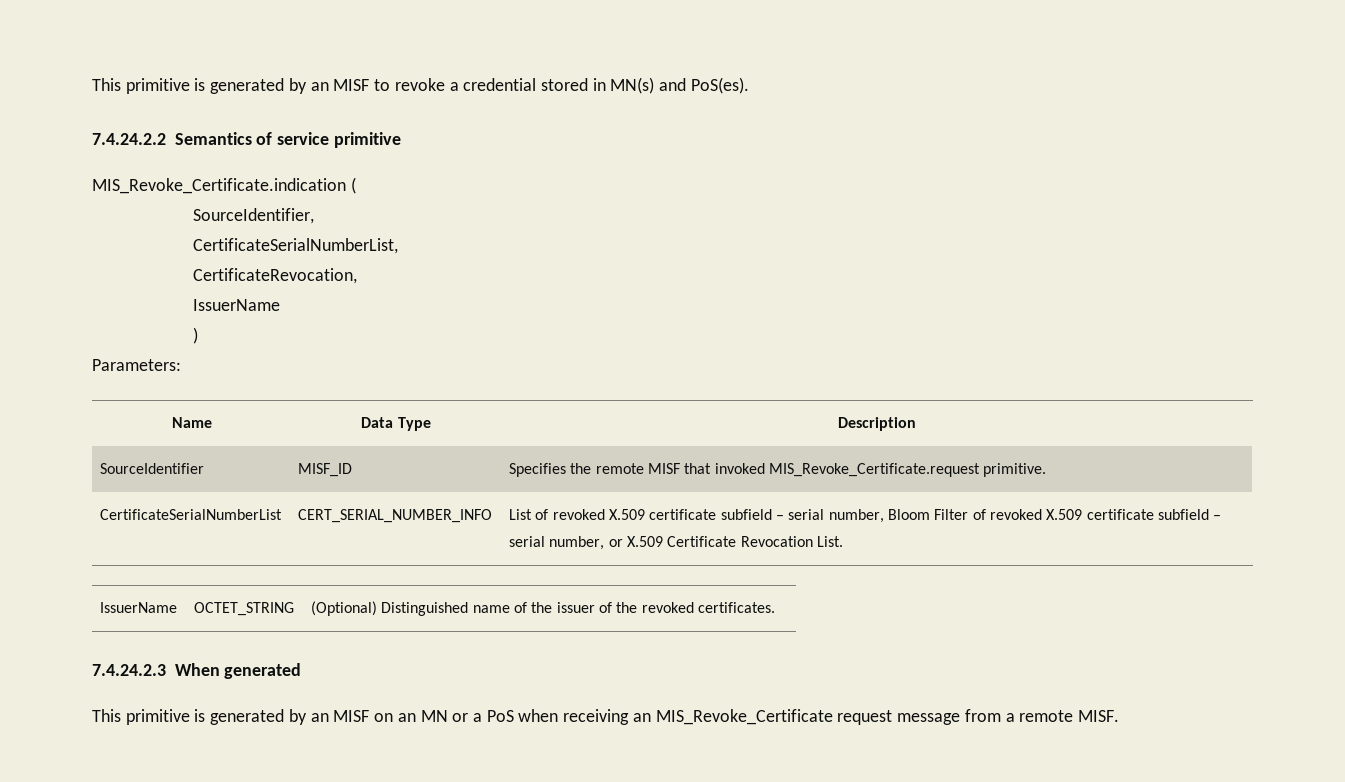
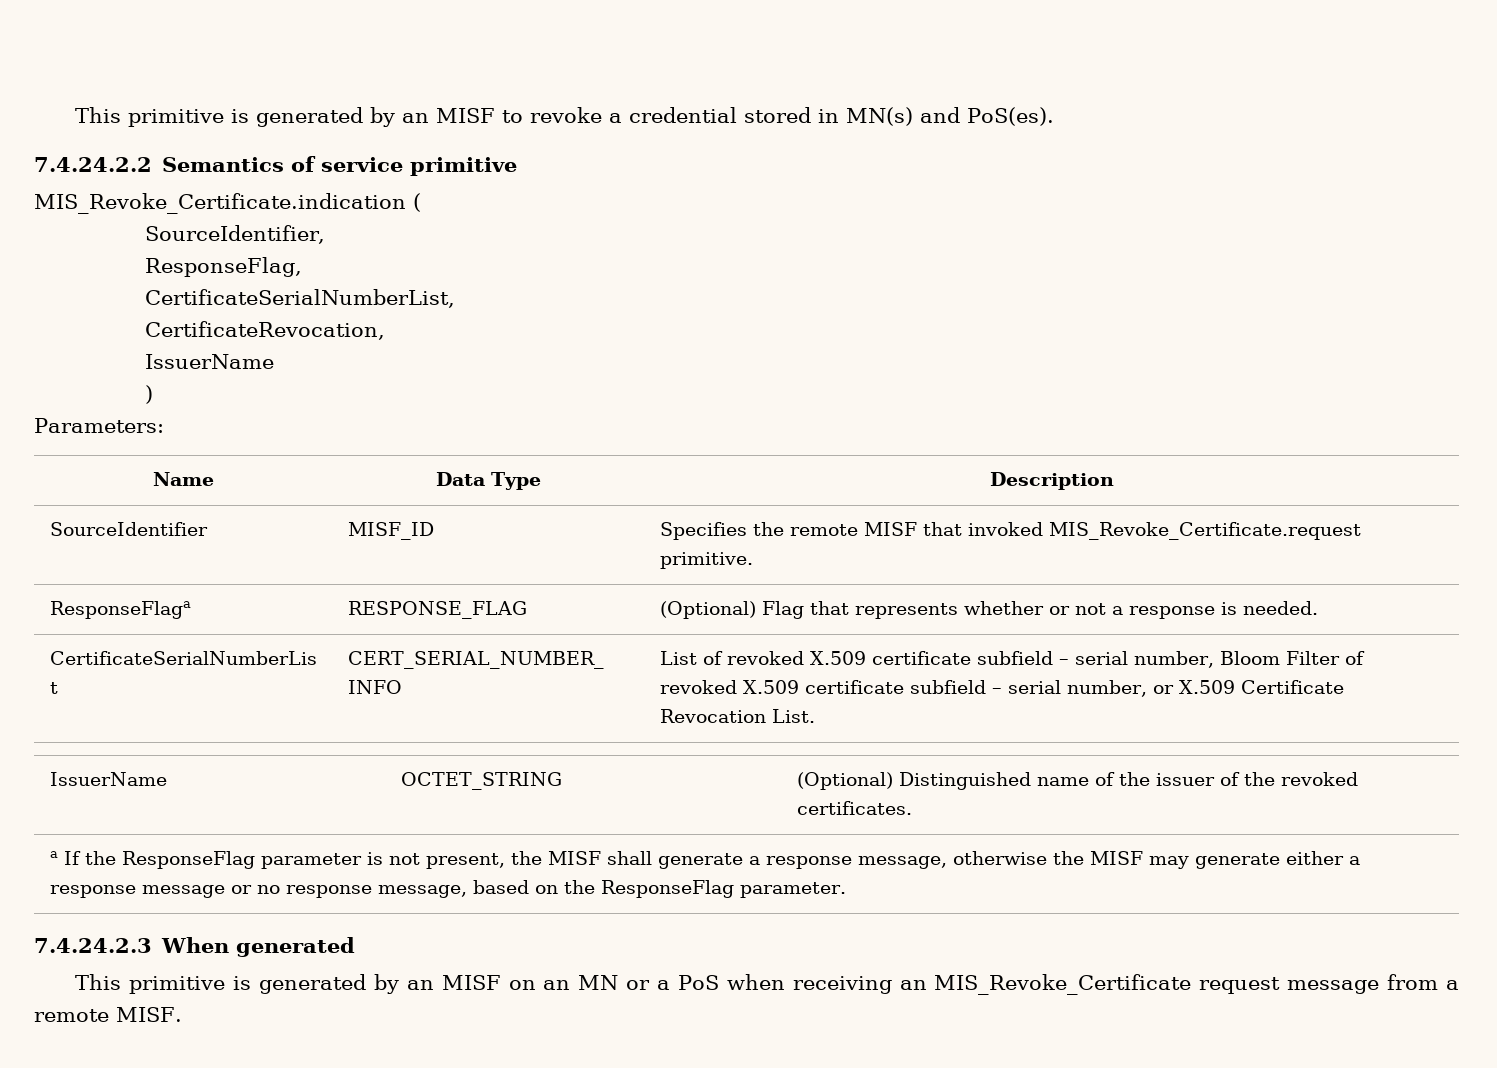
(314, 216) none -> [144,257,302,277] // ResponseFlag,
(1047, 470) none -> [49,601,191,619] [347,601,527,619] [659,601,1318,619] // ResponseFlaga | RESPONSE_FLAG | (Optional) Flag that represents whether or not a response is needed.
(775, 607) none -> [49,851,1360,869] [49,880,846,898] // a If the ResponseFlag parameter is not present, the MISF shall generate a response message, otherwise the MISF may generate either a response message or no response message, based on the ResponseFlag parameter.

